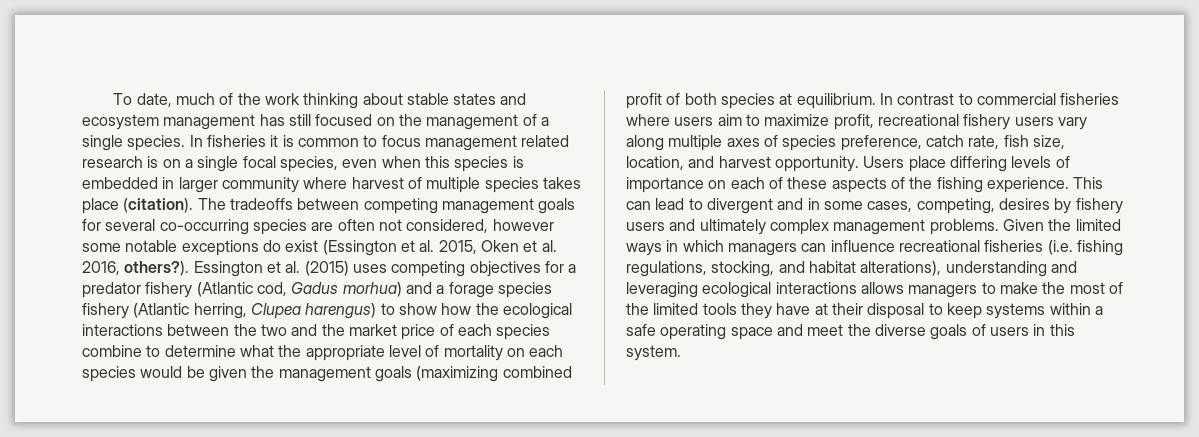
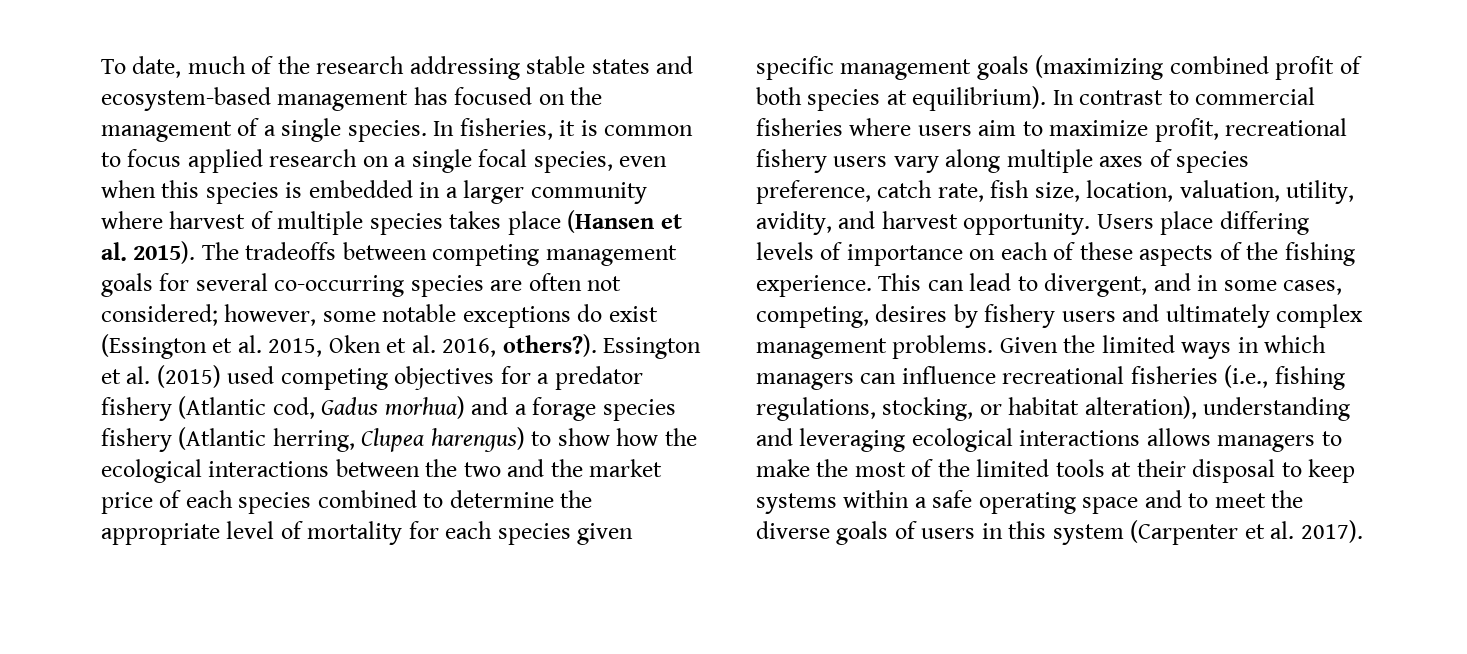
[264,93,403,109] work thinking about -> [316,56,520,80] research addressing
[82,114,159,130] ecosystem -> [101,87,271,111] ecosystem-based
[288,114,311,126] still -> (448, 96) none
[206,135,266,147] fisheries -> [459,118,553,140] fisheries,
[424,135,570,151] [82,156,159,168] management related research is -> [187,149,358,173] applied research
(175, 183) none -> [445,187,458,198] a
[123,198,194,213] (citation). -> [567,210,682,233] [101,241,196,264] (Hansen et al. 2015).
[406,219,554,233] considered, however -> [101,304,317,326] considered; however,
[352,264,387,273] uses -> [227,366,275,384] used
[82,345,142,357] combine -> [317,490,417,508] combined
[239,345,274,357] what -> (554, 499) none
[506,345,564,357] [82,366,275,382] on each species would be given the -> [408,521,634,545] [756,56,834,80] for each species given specific
[796,93,876,109] equilibrium. -> [912,86,1047,111] equilibrium).
(684, 163) none -> [1179,180,1355,204] [756,211,832,235] valuation, utility, avidity,
[706,198,773,214] divergent -> [1044,273,1148,297] divergent,
[1047,240,1073,255] (i.e. -> [1224,365,1269,388] (i.e.,
[778,261,942,276] and habitat alterations), -> [979,396,1197,419] or habitat alteration),
[740,303,811,319] they have -> (1105, 468) none
(803, 330) none -> [1188,493,1209,508] to
[626,345,681,361] system. -> [1052,520,1363,545] system (Carpenter et al. 2017).

